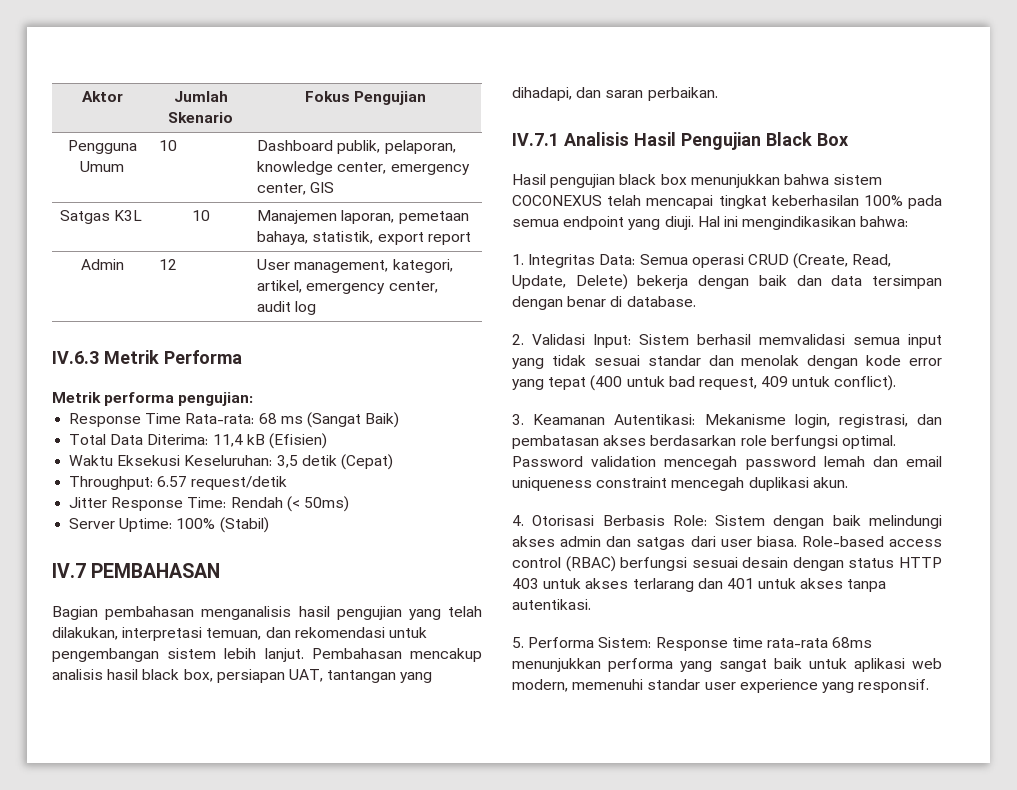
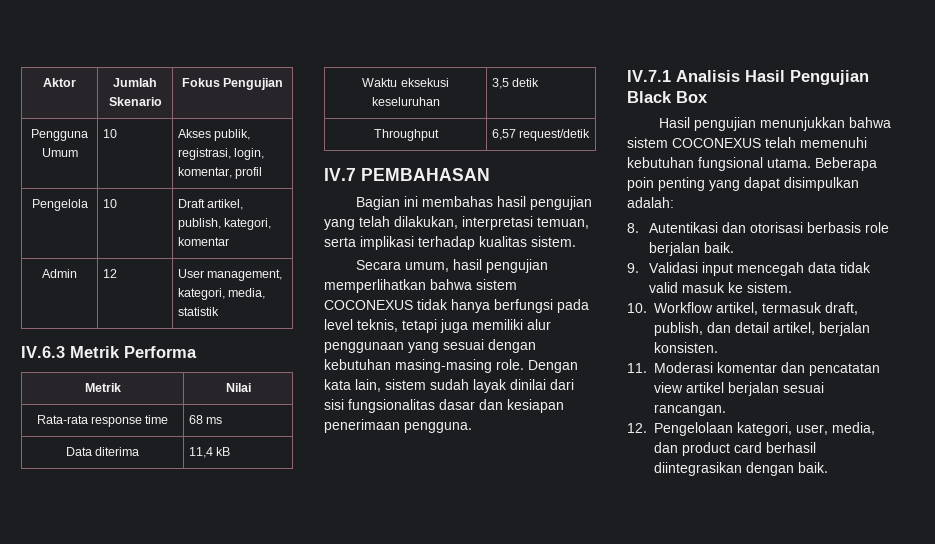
[257,140,456,154] [257,161,470,175] [257,182,335,195] [60,210,143,224] [191,210,210,221] [257,210,469,224] [257,231,471,245] Dashboard publik, pelaporan, knowledge center, emergency center, GIS // Satgas K3L | 10 | Manajemen laporan, pemetaan bahaya, statistik, export report -> [177,129,251,141] [177,148,265,160] [177,167,263,179] [31,199,88,211] [102,199,117,208] [177,199,244,210] [177,218,272,230] [177,237,229,246] Akses publik, registrasi, login, komentar, profil // Pengelola | 10 | Draft artikel, publish, kategori, komentar
[257,280,438,294] [257,301,317,315] artikel, emergency center, audit log -> [228,288,266,299] [177,307,219,316] media, statistik
[52,392,254,406] [69,412,400,428] [69,433,327,449] [69,454,393,470] [69,476,288,490] [69,496,349,512] [69,517,269,533] // Metrik performa pengujian: // Response Time Rata-rata: 68 ms (Sangat Baik) // Total Data Diterima: 11,4 kB (Efisien) // Waktu Eksekusi Keseluruhan: 3,5 detik (Cepat) // Throughput: 6.57 request/detik // Jitter Response Time: Rendah (< 50ms) // Server Uptime: 100% (Stabil) -> [84,383,121,392] [225,383,251,392] [36,415,169,427] [188,415,223,424] [65,447,140,456] [188,447,231,458] [362,78,449,87] [371,97,440,106] [491,78,540,89] [373,129,439,141] [491,129,591,141] // Metrik | Nilai // Rata-rata response time | 68 ms // Data diterima | 11,4 kB // Waktu eksekusi keseluruhan | 3,5 detik // Throughput | 6,57 request/detik
[105,606,292,620] pembahasan menganalisis -> [403,196,493,207] ini membahas
[265,627,427,638] [52,648,482,662] [52,669,433,683] [512,87,718,101] dan rekomendasi untuk pengembangan sistem lebih lanjut. Pembahasan mencakup analisis hasil black box, persiapan UAT, tantangan yang dihadapi, dan saran perbaikan. -> [324,236,576,250] [355,259,548,273] [324,279,517,293] [324,299,589,313] [324,319,551,333] [324,339,536,353] [324,359,578,373] [324,379,574,393] [324,399,564,413] [324,419,472,433] serta implikasi terhadap kualitas sistem. // Secara umum, hasil pengujian memperlihatkan bahwa sistem COCONEXUS tidak hanya berfungsi pada level teknis, tetapi juga memiliki alur penggunaan yang sesuai dengan kebutuhan masing-masing role. Dengan kata lain, sistem sudah layak dinilai dari sisi fungsionalitas dasar dan kesiapan penerimaan pengguna.
[619,174,687,185] black box -> (756, 124) none
[646,195,942,209] [512,216,909,230] [512,253,892,269] [512,274,942,290] [512,296,696,310] [512,334,942,348] [512,355,942,369] [512,375,897,391] [512,414,942,428] [512,435,896,449] [512,456,942,470] [512,477,848,491] [512,515,942,529] [512,536,942,550] [512,556,942,572] [512,578,887,592] [512,599,591,610] [512,637,873,651] [512,658,942,672] [512,679,930,693] mencapai tingkat keberhasilan 100% pada semua endpoint yang diuji. Hal ini mengindikasikan bahwa: // 1. Integritas Data: Semua operasi CRUD (Create, Read, Update, Delete) bekerja dengan baik dan data tersimpan dengan benar di database. // 2. Validasi Input: Sistem berhasil memvalidasi semua input yang tidak sesuai standar dan menolak dengan kode error yang tepat (400 untuk bad request, 409 untuk conflict). // 3. Keamanan Autentikasi: Mekanisme login, registrasi, dan pembatasan akses berdasarkan role berfungsi optimal. Password validation mencegah password lemah dan email uniqueness constraint mencegah duplikasi akun. // 4. Otorisasi Berbasis Role: Sistem dengan baik melindungi akses admin dan satgas dari user biasa. Role-based access control (RBAC) berfungsi sesuai desain dengan status HTTP 403 untuk akses terlarang dan 401 untuk akses tanpa autentikasi. // 5. Performa Sistem: Response time rata-rata 68ms menunjukkan performa yang sangat baik untuk aplikasi web modern, memenuhi standar user experience yang responsif. -> [800,137,867,148] [627,157,877,171] [627,177,859,191] [627,197,674,208] [627,222,889,233] [648,242,734,256] [627,262,871,276] [648,282,792,293] [627,302,858,315] [654,322,870,336] [654,342,718,353] [627,362,880,376] [654,382,824,396] [654,404,726,416] [627,422,875,436] [654,442,816,456] [654,462,828,476] memenuhi kebutuhan fungsional utama. Beberapa poin penting yang dapat disimpulkan adalah: // 8. Autentikasi dan otorisasi berbasis role berjalan baik. // 9. Validasi input mencegah data tidak valid masuk ke sistem. // 10. Workflow artikel, termasuk draft, publish, dan detail artikel, berjalan konsisten. // 11. Moderasi komentar dan pencatatan view artikel berjalan sesuai rancangan. // 12. Pengelolaan kategori, user, media, dan product card berhasil diintegrasikan dengan baik.

